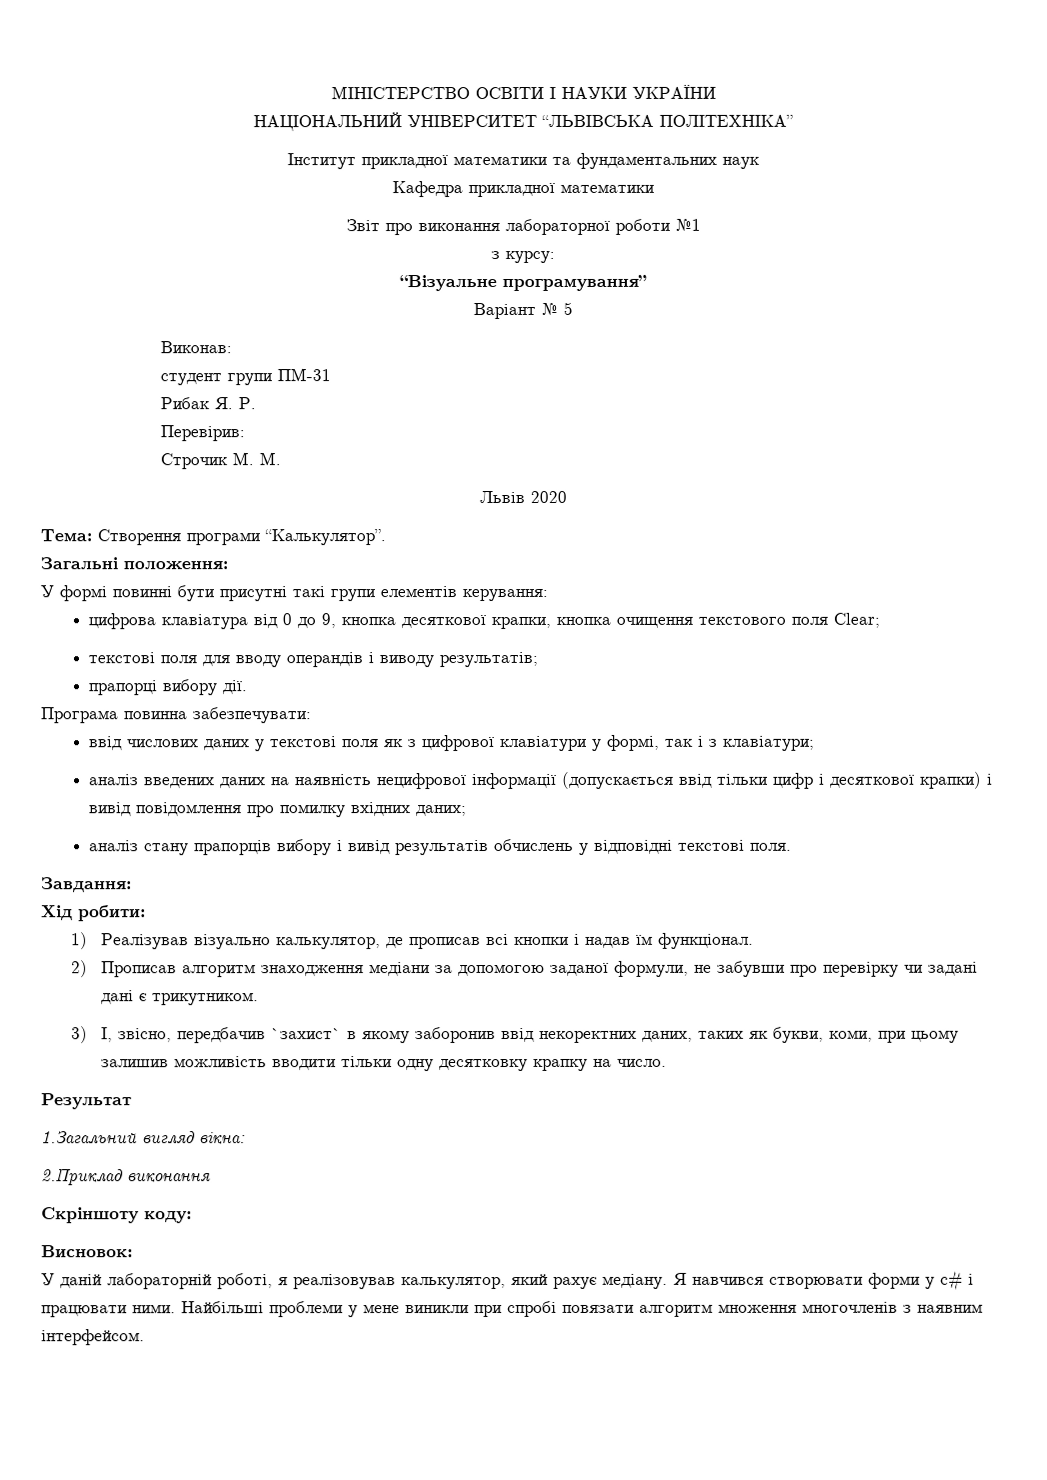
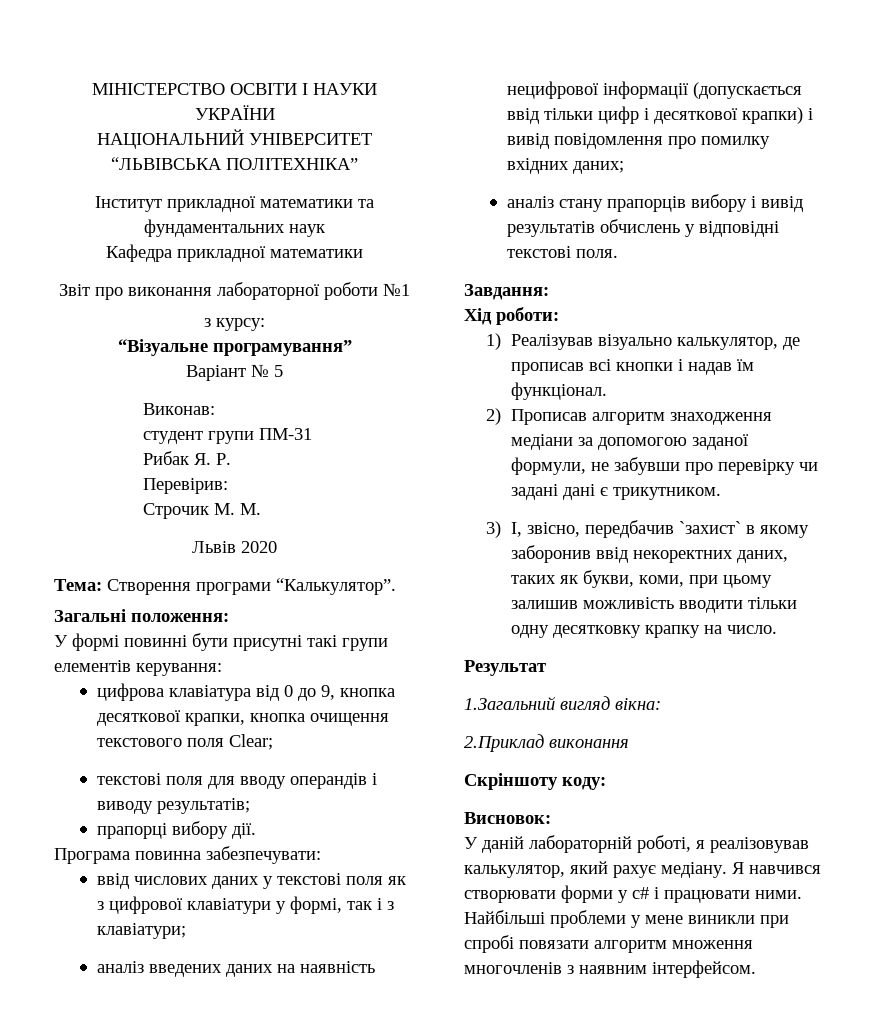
[78,905,146,922] робити: -> [496,307,559,325] роботи:

